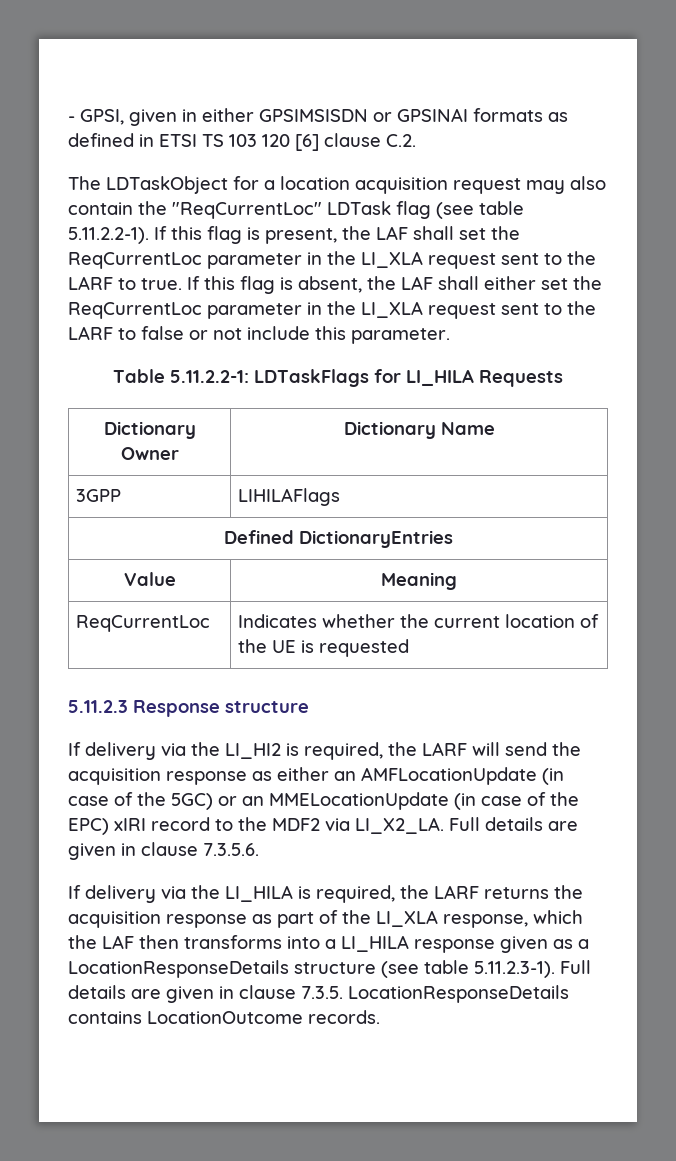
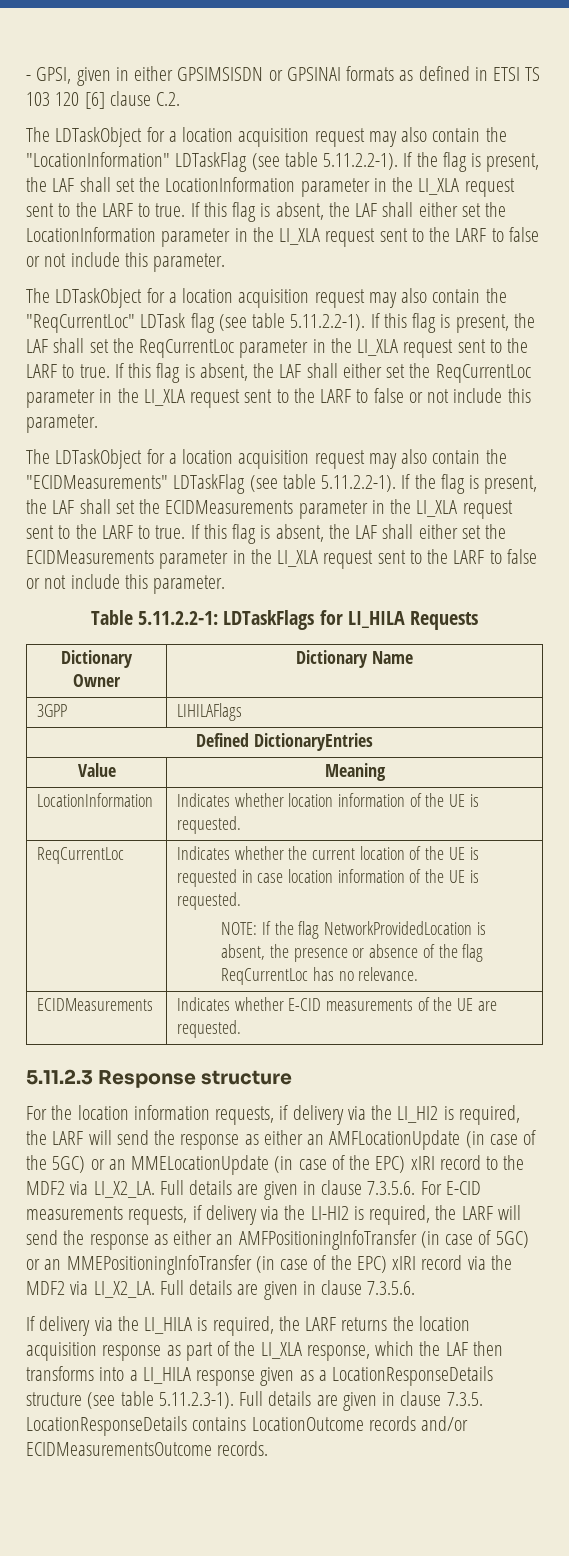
(416, 140) none -> [26,127,507,147] [26,152,540,172] [26,177,515,197] [26,202,507,222] [26,227,539,247] [26,252,226,272] // The LDTaskObject for a location acquisition request may also contain the "LocationInformation" LDTaskFlag (see table 5.11.2.2-1). If the flag is present, the LAF shall set the LocationInformation parameter in the LI_XLA request sent to the LARF to true. If this flag is absent, the LAF shall either set the LocationInformation parameter in the LI_XLA request sent to the LARF to false or not include this parameter.
(450, 336) none -> [26,449,507,469] [26,474,538,494] [26,499,513,519] [26,524,507,544] [26,549,537,569] [26,574,226,594] // The LDTaskObject for a location acquisition request may also contain the "ECIDMeasurements" LDTaskFlag (see table 5.11.2.2-1). If the flag is present, the LAF shall set the ECIDMeasurements parameter in the LI_XLA request sent to the LARF to true. If this flag is absent, the LAF shall either set the ECIDMeasurements parameter in the LI_XLA request sent to the LARF to false or not include this parameter.
(457, 581) none -> [36,793,153,807] [176,793,479,807] [176,816,241,834] // LocationInformation | Indicates whether location information of the UE is requested.
[68,700,309,717] [68,742,81,756] // 5.11.2.3 Response structure // If -> [241,869,479,883] [176,892,241,910] [221,921,486,939] [221,944,484,962] [221,967,419,985] [36,998,153,1011] [176,997,497,1011] [176,1020,241,1038] [26,1069,293,1088] [26,1105,289,1125] in case location information of the UE is requested. // NOTE: If the flag NetworkProvidedLocation is absent, the presence or absence of the flag ReqCurrentLoc has no relevance. // ECIDMeasurements | Indicates whether E-CID measurements of the UE are requested. // 5.11.2.3 Response structure // For the location information requests, if
[68,768,161,785] acquisition -> (176, 1137) none
(259, 849) none -> [420,1181,481,1195] [26,1205,521,1225] [26,1230,529,1250] [26,1255,512,1275] [26,1280,416,1300] For E-CID measurements requests, if delivery via the LI-HI2 is required, the LARF will send the response as either an AMFPositioningInfoTransfer (in case of 5GC) or an MMEPositioningInfoTransfer (in case of the EPC) xIRI record via the MDF2 via LI_X2_LA. Full details are given in clause 7.3.5.6.
(583, 892) none -> [418,1316,470,1331] location
(303, 1017) none -> [368,1416,469,1431] [26,1442,212,1456] records and/or ECIDMeasurementsOutcome

